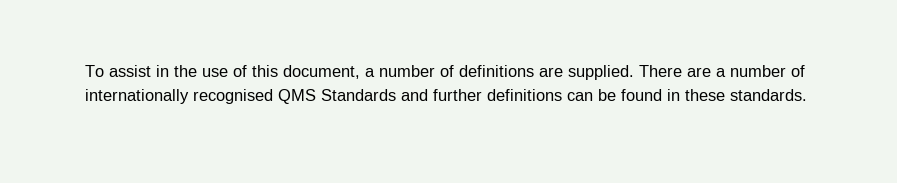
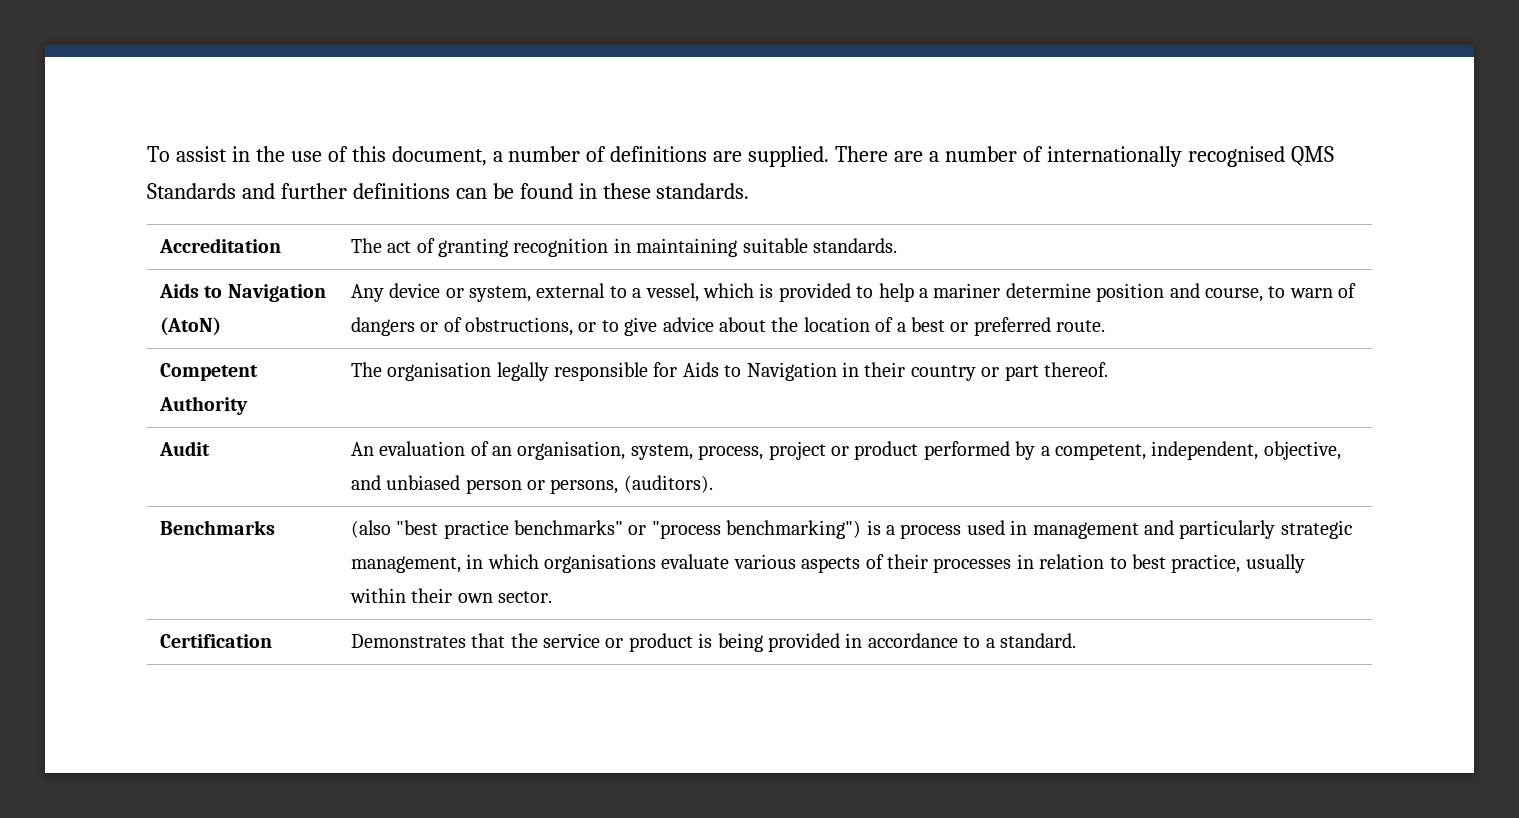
(807, 95) none -> [158,238,281,253] [350,238,898,257] [158,283,326,302] [159,317,221,336] [350,283,1357,302] [350,317,1106,336] [159,363,258,381] [158,396,248,415] [350,362,1109,381] [158,441,210,456] [350,441,1341,460] [350,475,713,494] [159,520,275,535] [350,520,1352,539] [350,554,1305,573] [349,588,553,603] [159,634,272,648] [350,633,1077,652] // Accreditation | The act of granting recognition in maintaining suitable standards. // Aids to Navigation (AtoN) | Any device or system, external to a vessel, which is provided to help a mariner determine position and course, to warn of dangers or of obstructions, or to give advice about the location of a best or preferred route. // Competent Authority | The organisation legally responsible for Aids to Navigation in their country or part thereof. // Audit | An evaluation of an organisation, system, process, project or product performed by a competent, independent, objective, and unbiased person or persons, (auditors). // Benchmarks | (also "best practice benchmarks" or "process benchmarking") is a process used in management and particularly strategic management, in which organisations evaluate various aspects of their processes in relation to best practice, usually within their own sector. // Certification | Demonstrates that the service or product is being provided in accordance to a standard.

